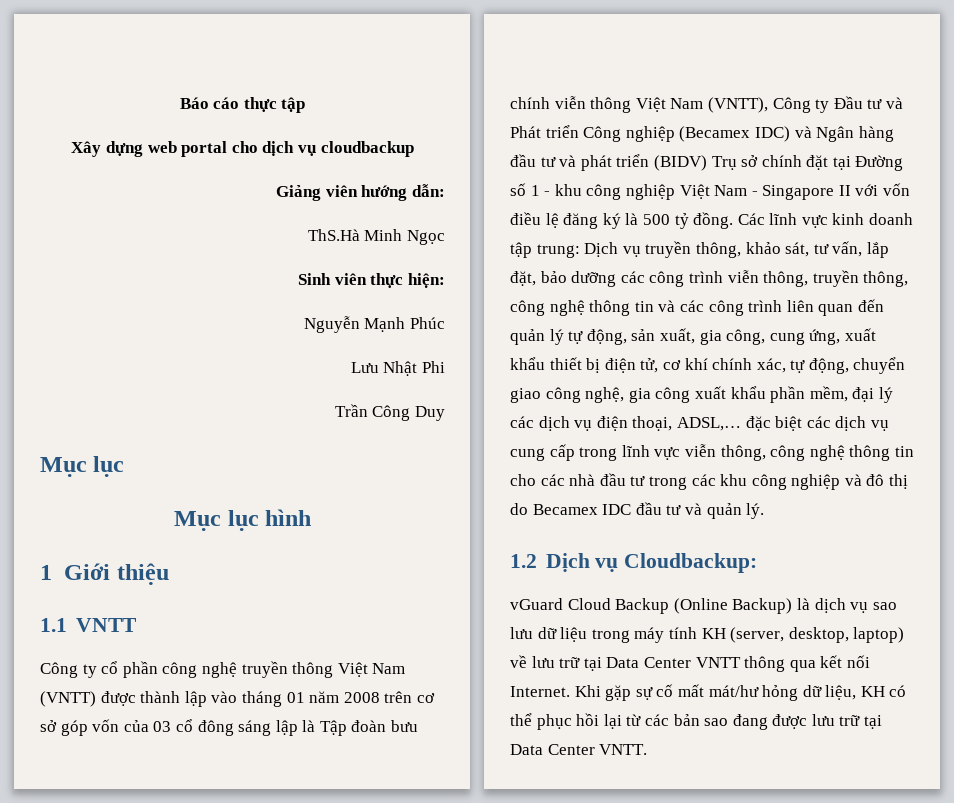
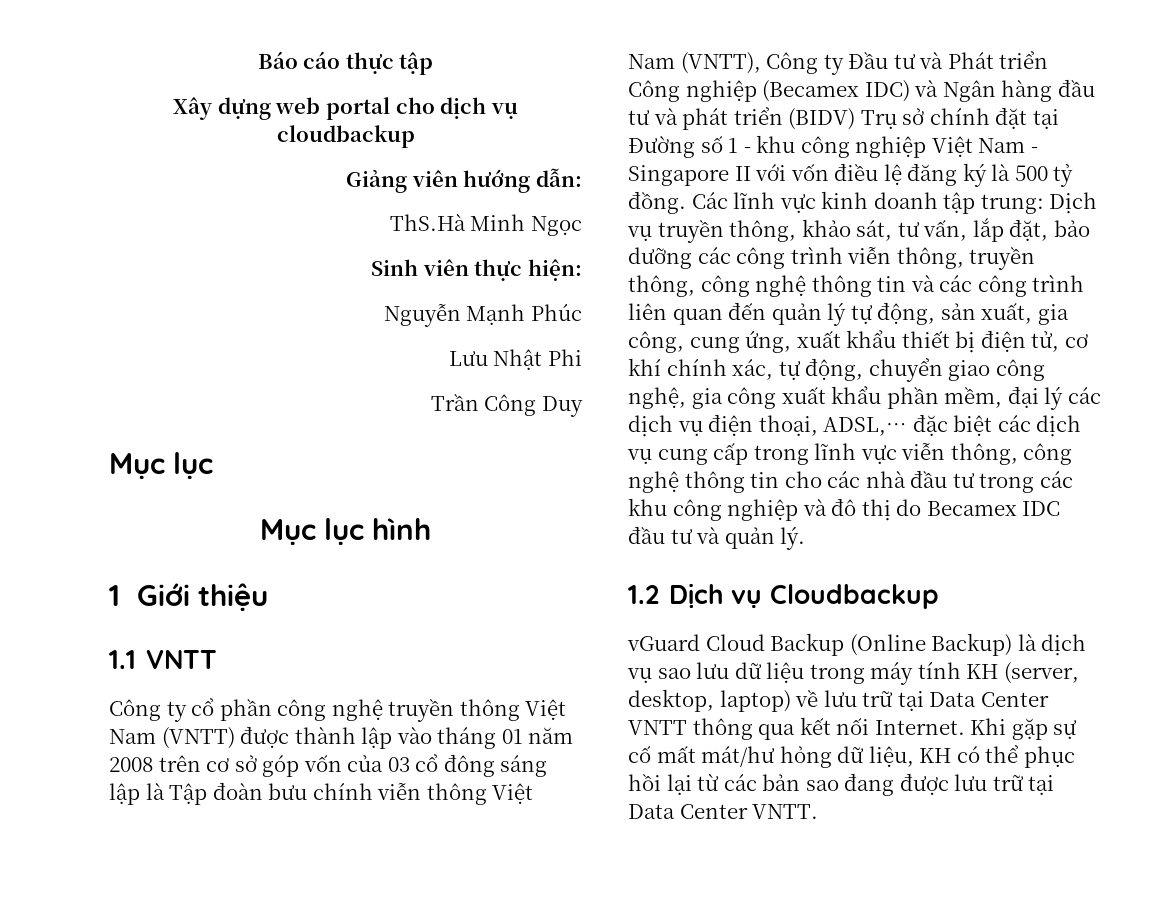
[624,553,758,573] Cloudbackup: -> [769,584,939,609] Cloudbackup

